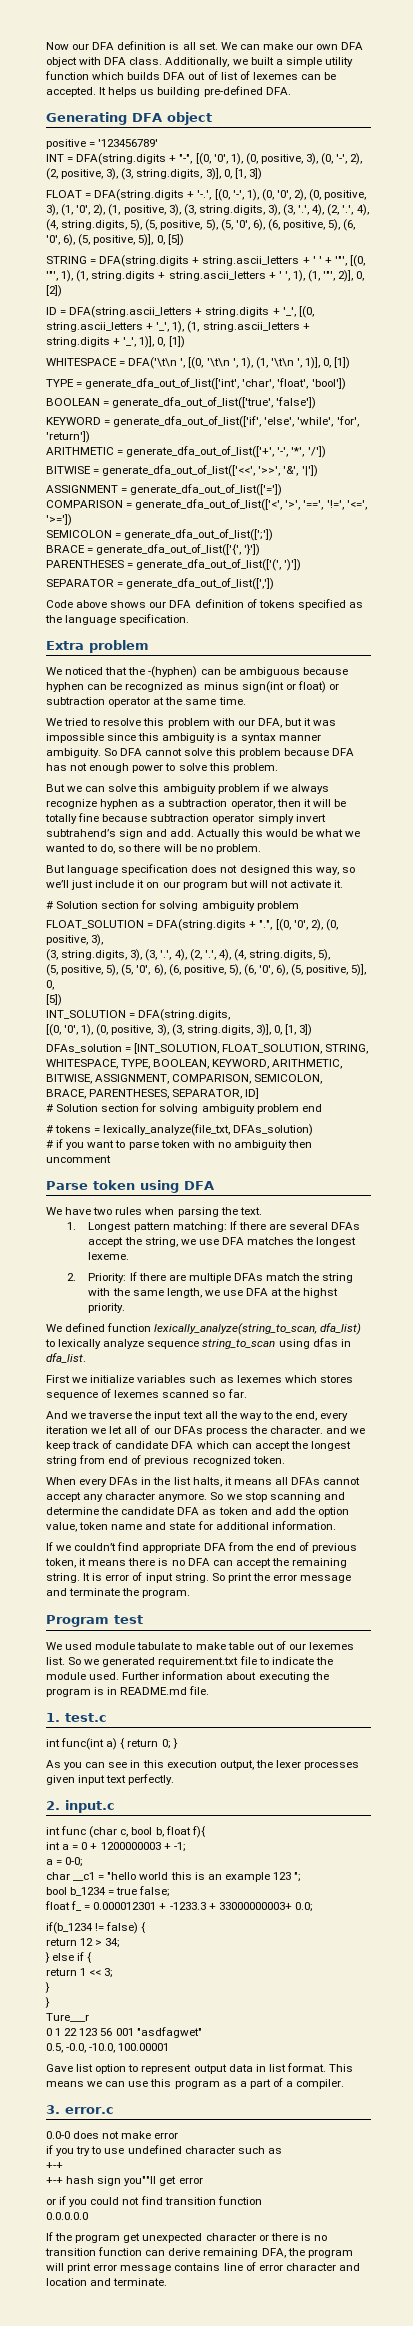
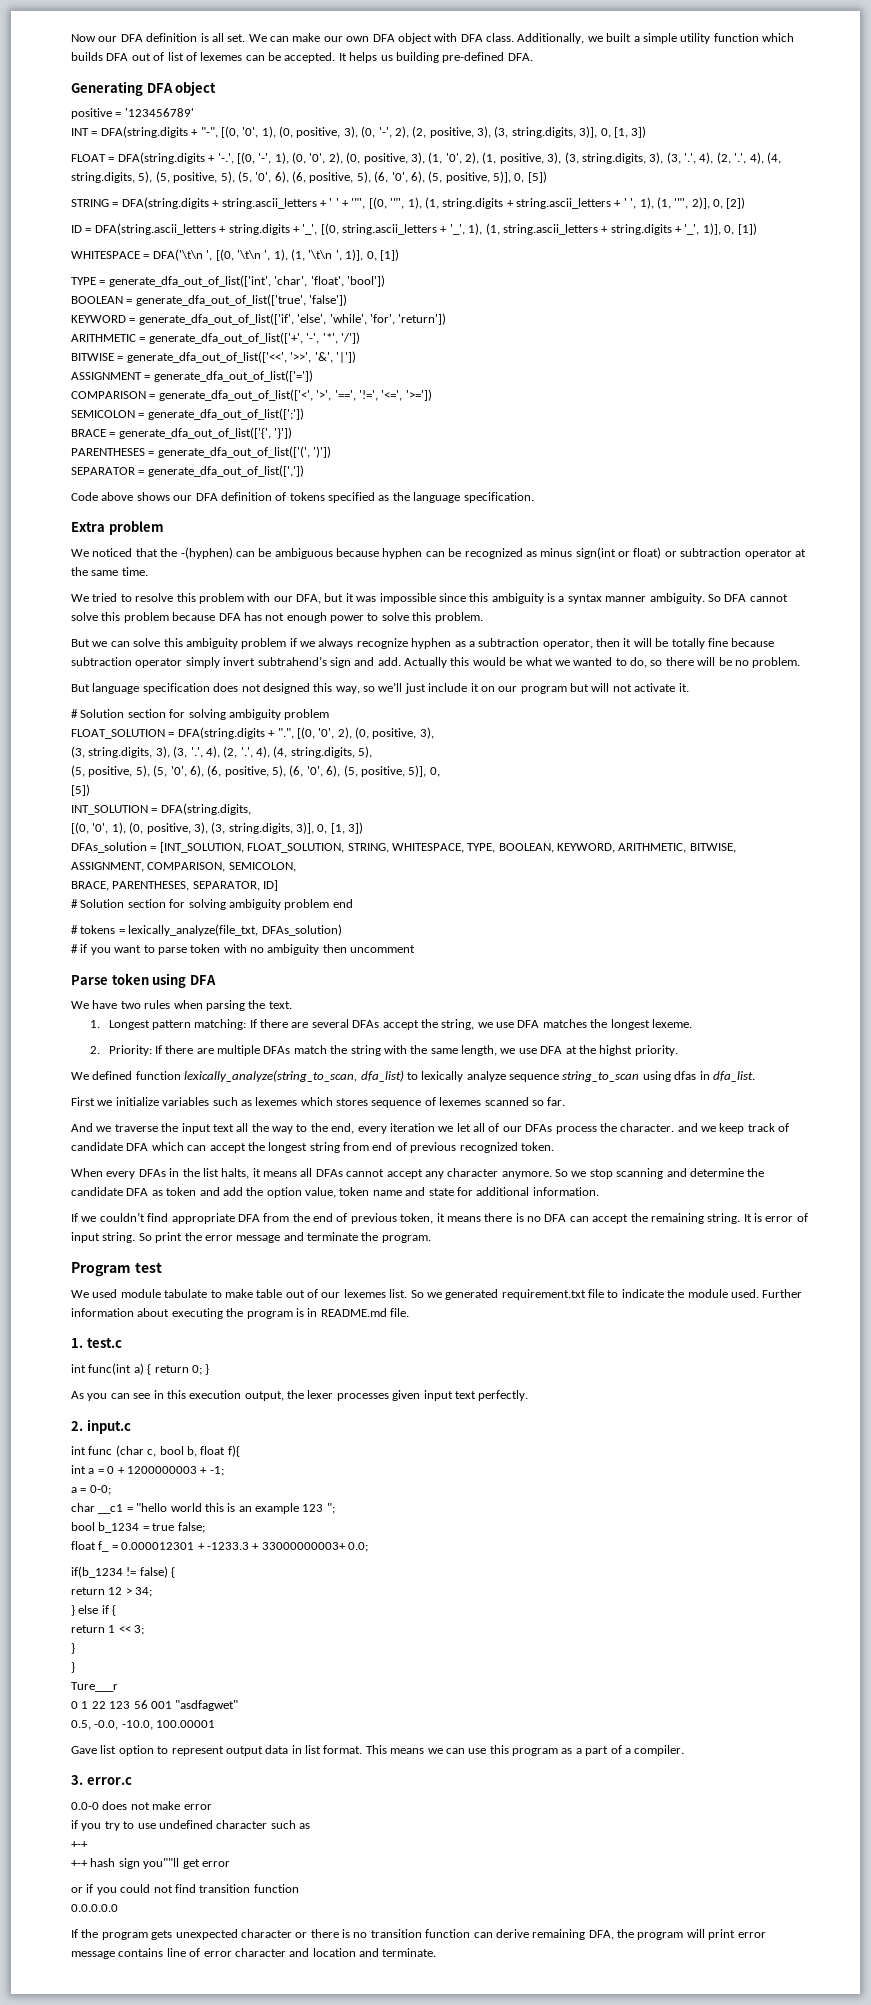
[123,2233,141,2243] get -> [151,1930,173,1940] gets

